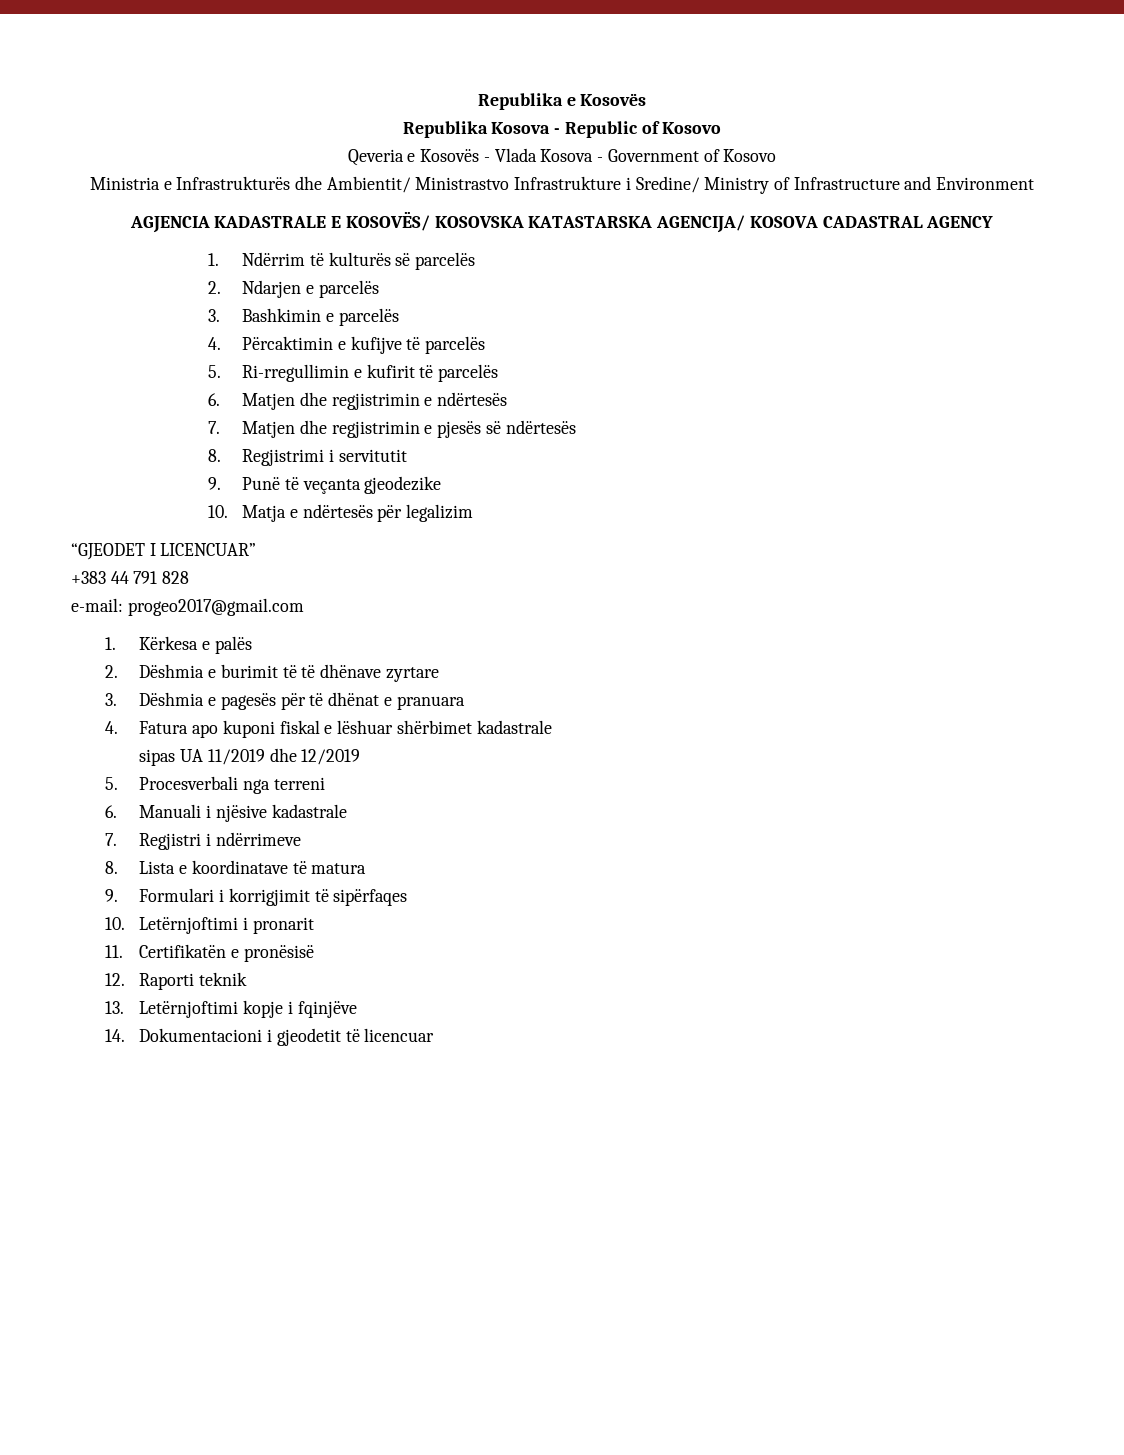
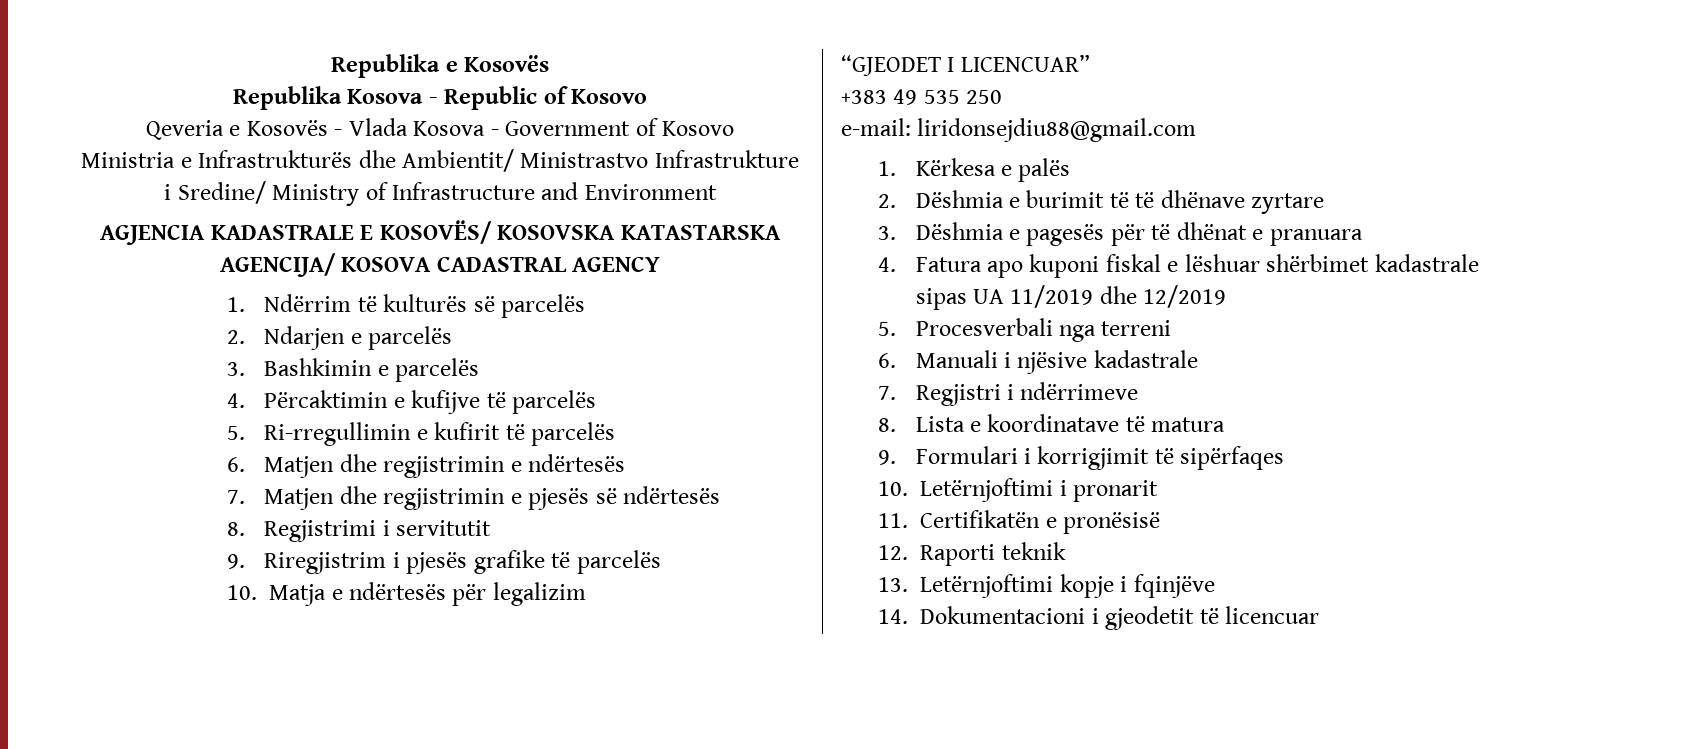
[242,476,442,494] Punë të veçanta gjeodezike -> [264,550,661,574] Riregjistrim i pjesës grafike të parcelës
[110,571,190,584] 44 791 828 -> [893,89,1003,105] 49 535 250
[127,598,304,616] progeo2017@gmail.com -> [917,118,1197,142] liridonsejdiu88@gmail.com

